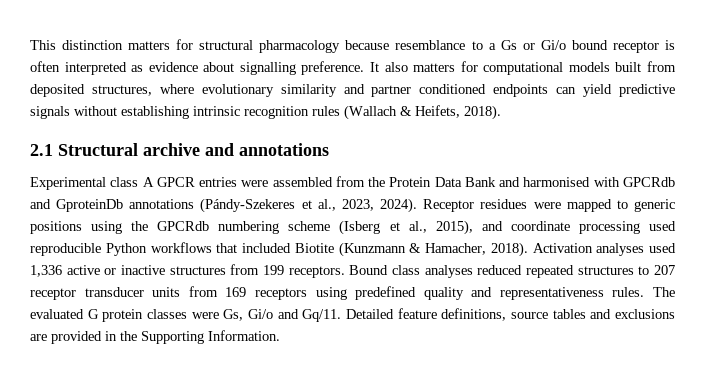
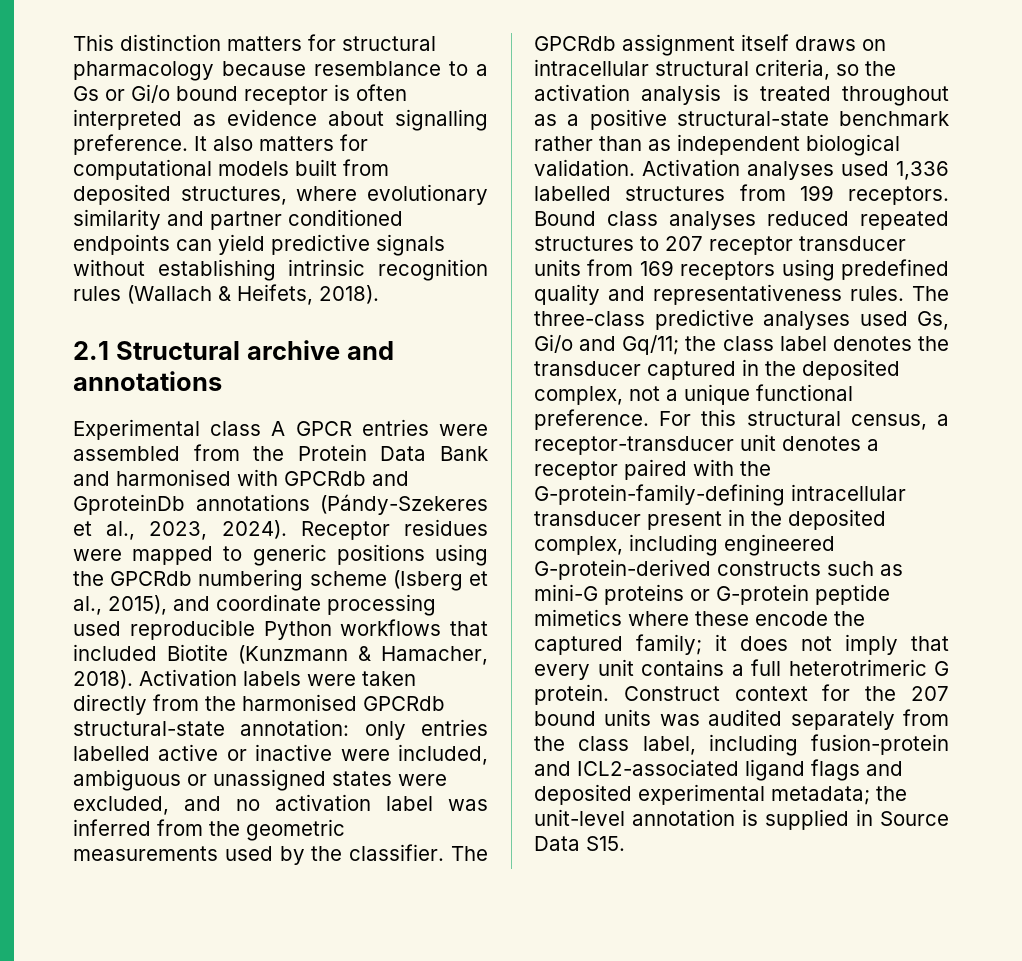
[596,243,676,256] [30,265,165,277] analyses used 1,336 active or inactive -> [243,671,416,686] [73,694,445,715] [73,719,488,740] [73,744,488,765] [73,769,447,791] [73,794,488,815] [73,819,345,841] [73,844,489,865] [534,34,886,56] [534,59,896,80] [534,84,949,106] [534,109,949,130] [534,134,900,156] [534,159,949,180] [534,186,611,201] labels were taken directly from the harmonised GPCRdb structural-state annotation: only entries labelled active or inactive were included, ambiguous or unassigned states were excluded, and no activation label was inferred from the geometric measurements used by the classifier. The GPCRdb assignment itself draws on intracellular structural criteria, so the activation analysis is treated throughout as a positive structural-state benchmark rather than as independent biological validation. Activation analyses used 1,336 labelled
[30,308,675,322] [30,330,280,344] evaluated G protein classes were Gs, Gi/o and Gq/11. Detailed feature definitions, source tables and exclusions are provided in the Supporting Information. -> [534,309,949,330] [534,334,949,355] [534,359,900,380] [534,384,853,405] [534,409,949,430] [534,434,879,455] [534,459,771,480] [534,484,906,506] [534,509,886,530] [534,534,835,556] [534,559,903,580] [534,584,890,605] [534,609,865,626] [534,634,949,655] [534,659,949,680] [534,684,949,705] [534,709,949,730] [534,734,949,756] [534,759,903,781] [534,784,907,805] [534,809,949,830] [534,836,625,851] three-class predictive analyses used Gs, Gi/o and Gq/11; the class label denotes the transducer captured in the deposited complex, not a unique functional preference. For this structural census, a receptor-transducer unit denotes a receptor paired with the G-protein-family-defining intracellular transducer present in the deposited complex, including engineered G-protein-derived constructs such as mini-G proteins or G-protein peptide mimetics where these encode the captured family; it does not imply that every unit contains a full heterotrimeric G protein. Construct context for the 207 bound units was audited separately from the class label, including fusion-protein and ICL2-associated ligand flags and deposited experimental metadata; the unit-level annotation is supplied in Source Data S15.

